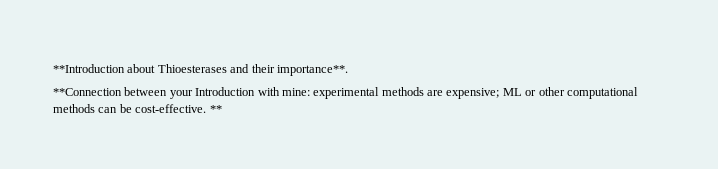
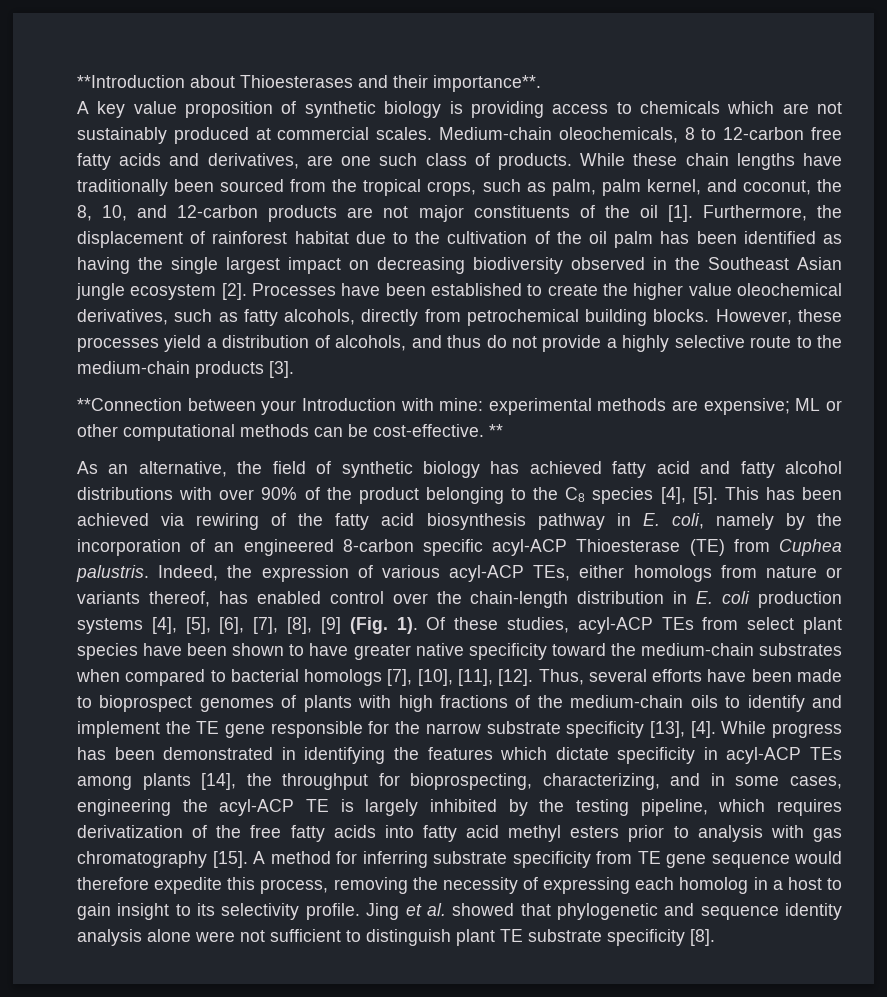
(348, 70) none -> [77,101,843,118] [77,127,842,144] [77,153,842,170] [77,179,842,196] [77,205,842,222] [77,231,843,248] [77,257,842,274] [76,283,842,300] [77,309,842,326] [77,335,842,352] [77,361,294,378] // A key value proposition of synthetic biology is providing access to chemicals which are not sustainably produced at commercial scales. Medium-chain oleochemicals, 8 to 12-carbon free fatty acids and derivatives, are one such class of products. While these chain lengths have traditionally been sourced from the tropical crops, such as palm, palm kernel, and coconut, the 8, 10, and 12-carbon products are not major constituents of the oil [1]. Furthermore, the displacement of rainforest habitat due to the cultivation of the oil palm has been identified as having the single largest impact on decreasing biodiversity observed in the Southeast Asian jungle ecosystem [2]. Processes have been established to create the higher value oleochemical derivatives, such as fatty alcohols, directly from petrochemical building blocks. However, these processes yield a distribution of alcohols, and thus do not provide a highly selective route to the medium-chain products [3].
(222, 109) none -> [77,461,843,478] [77,487,842,504] [77,513,842,530] [77,539,842,556] [76,565,842,582] [77,591,842,608] [77,617,842,634] [77,643,843,660] [76,669,843,686] [77,695,843,712] [77,721,842,738] [77,747,843,764] [77,773,842,790] [77,799,842,816] [77,825,842,842] [77,851,842,868] [77,877,842,894] [77,903,842,920] [77,929,715,946] // As an alternative, the field of synthetic biology has achieved fatty acid and fatty alcohol distributions with over 90% of the product belonging to the C8 species [4], [5]. This has been achieved via rewiring of the fatty acid biosynthesis pathway in E. coli, namely by the incorporation of an engineered 8-carbon specific acyl-ACP Thioesterase (TE) from Cuphea palustris. Indeed, the expression of various acyl-ACP TEs, either homologs from nature or variants thereof, has enabled control over the chain-length distribution in E. coli production systems [4], [5], [6], [7], [8], [9] (Fig. 1). Of these studies, acyl-ACP TEs from select plant species have been shown to have greater native specificity toward the medium-chain substrates when compared to bacterial homologs [7], [10], [11], [12]. Thus, several efforts have been made to bioprospect genomes of plants with high fractions of the medium-chain oils to identify and implement the TE gene responsible for the narrow substrate specificity [13], [4]. While progress has been demonstrated in identifying the features which dictate specificity in acyl-ACP TEs among plants [14], the throughput for bioprospecting, characterizing, and in some cases, engineering the acyl-ACP TE is largely inhibited by the testing pipeline, which requires derivatization of the free fatty acids into fatty acid methyl esters prior to analysis with gas chromatography [15]. A method for inferring substrate specificity from TE gene sequence would therefore expedite this process, removing the necessity of expressing each homolog in a host to gain insight to its selectivity profile. Jing et al. showed that phylogenetic and sequence identity analysis alone were not sufficient to distinguish plant TE substrate specificity [8].

